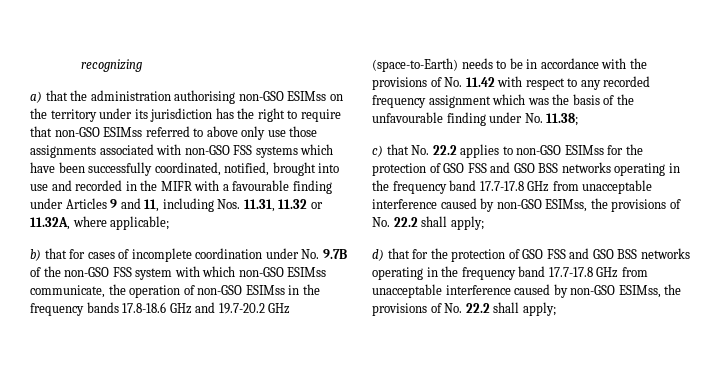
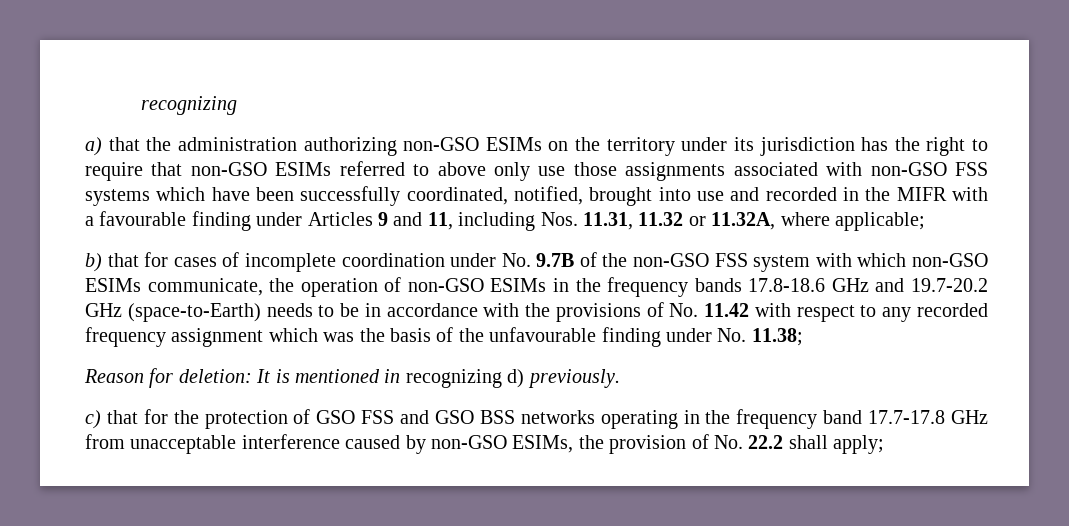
[174,90,327,104] authorising non-GSO ESIMss -> [303,137,542,156] authorizing non-GSO ESIMs
[103,127,143,137] ESIMss -> [275,162,332,176] ESIMs
[287,267,327,277] ESIMss -> [85,278,141,292] ESIMs
[245,285,285,295] ESIMss -> [490,278,547,292] ESIMs
[372,144,643,158] [372,162,680,176] [372,180,653,194] [372,198,681,212] [372,216,484,230] [372,249,384,261] c) that No. 22.2 applies to non-GSO ESIMss for the protection of GSO FSS and GSO BSS networks operating in the frequency band 17.7-17.8 GHz from unacceptable interference caused by non-GSO ESIMss, the provisions of No. 22.2 shall apply; // d) -> [84,368,620,388] [85,410,101,429] Reason for deletion: It is mentioned in recognizing d) previously. // c)
[618,284,682,298] [372,303,427,316] ESIMss, the provisions -> [512,435,687,454] ESIMs, the provision

